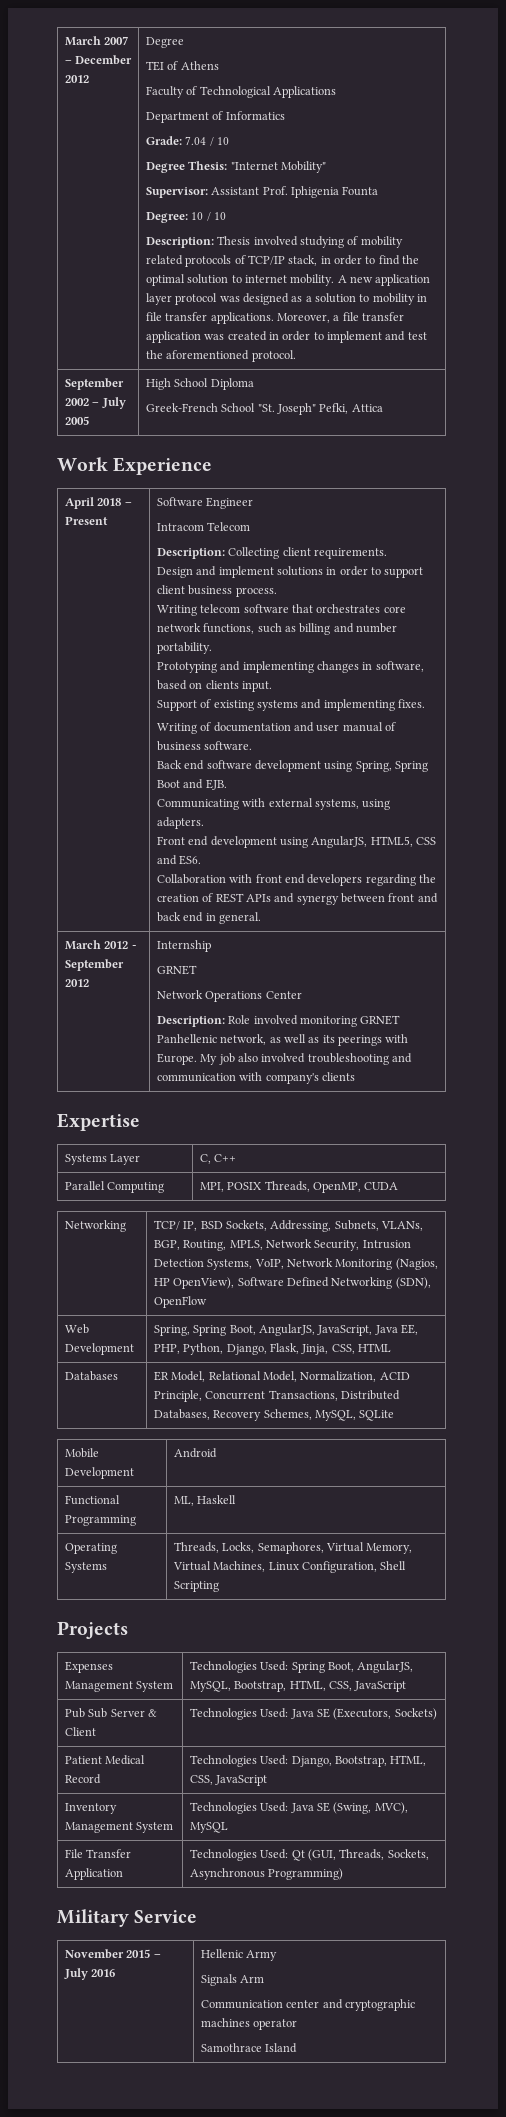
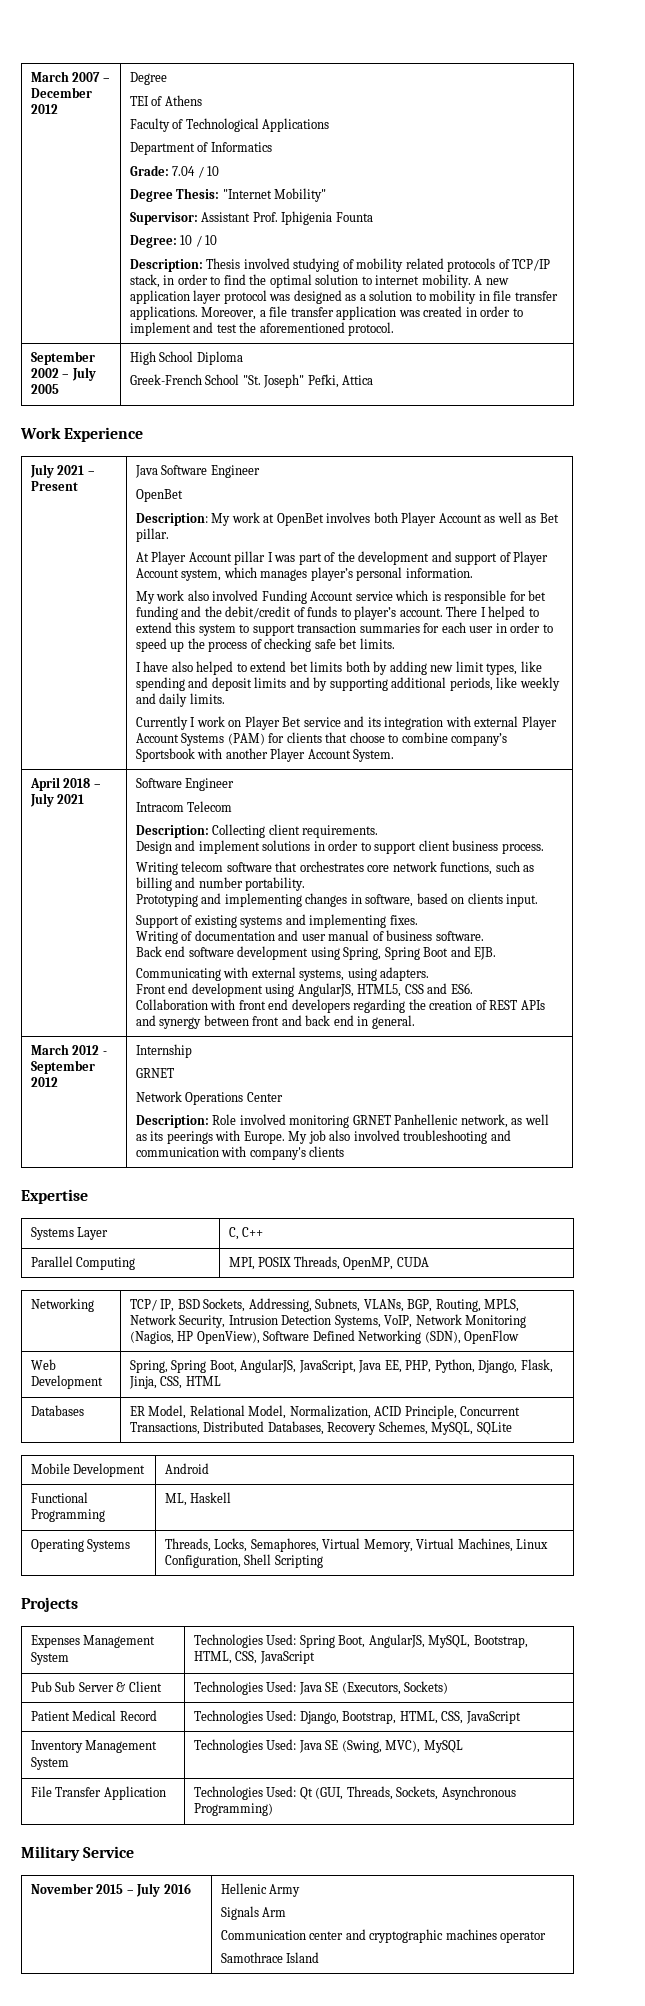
(213, 466) none -> [29,464,95,478] [30,481,78,491] [134,465,260,478] [135,489,183,502] [135,512,559,526] [135,528,169,542] [135,551,549,565] [135,567,473,581] [135,590,547,604] [135,606,539,620] [135,622,553,636] [135,638,395,652] [135,661,542,675] [135,677,560,691] [135,693,225,707] [135,716,557,730] [135,732,508,746] [135,748,395,762] // July 2021 – Present | Java Software Engineer // OpenBet // Description: My work at OpenBet involves both Player Account as well as Bet pillar. // At Player Account pillar I was part of the development and support of Player Account system, which manages player’s personal information. // My work also involved Funding Account service which is responsible for bet funding and the debit/credit of funds to player’s account. There I helped to extend this system to support transaction summaries for each user in order to speed up the process of checking safe bet limits. // I have also helped to extend bet limits both by adding new limit types, like spending and deposit limits and by supporting additional periods, like weekly and daily limits. // Currently I work on Player Bet service and its integration with external Player Account Systems (PAM) for clients that choose to combine company’s Sportsbook with another Player Account System.
[64,516,108,525] Present -> [29,793,85,807] July 2021

